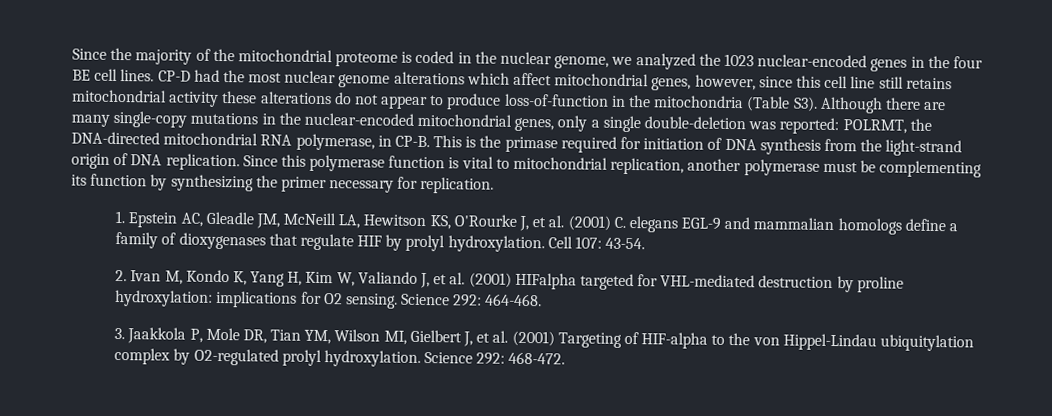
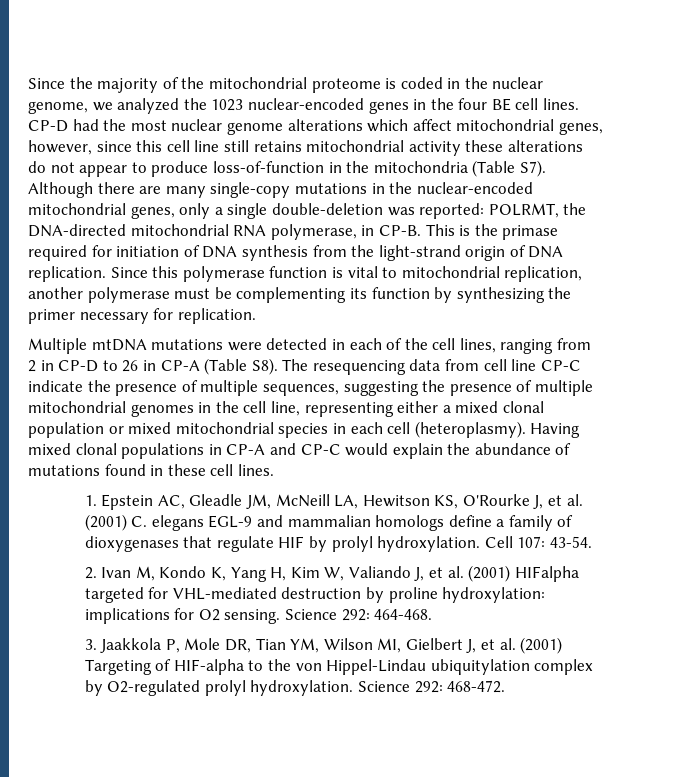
[792,96,818,112] S3). -> [519,160,546,177] S7).
(495, 185) none -> [28,338,592,354] [28,358,581,375] [28,380,593,396] [28,401,544,417] [28,421,581,438] [28,443,572,459] [28,464,274,476] // Multiple mtDNA mutations were detected in each of the cell lines, ranging from 2 in CP-D to 26 in CP-A (Table S8). The resequencing data from cell line CP-C indicate the presence of multiple sequences, suggesting the presence of multiple mitochondrial genomes in the cell line, representing either a mixed clonal population or mixed mitochondrial species in each cell (heteroplasmy). Having mixed clonal populations in CP-A and CP-C would explain the abundance of mutations found in these cell lines.

